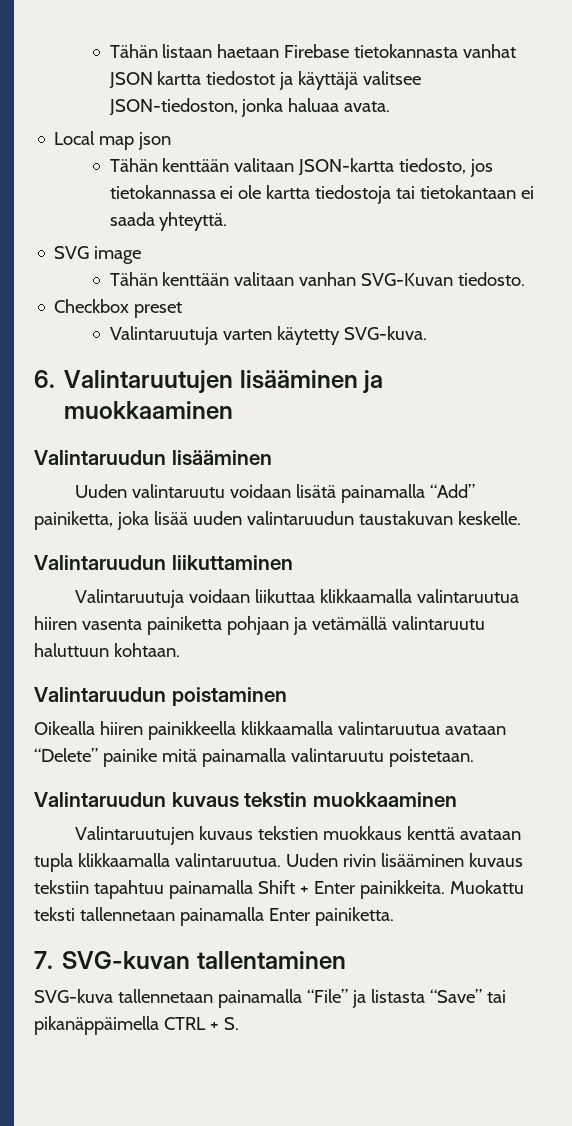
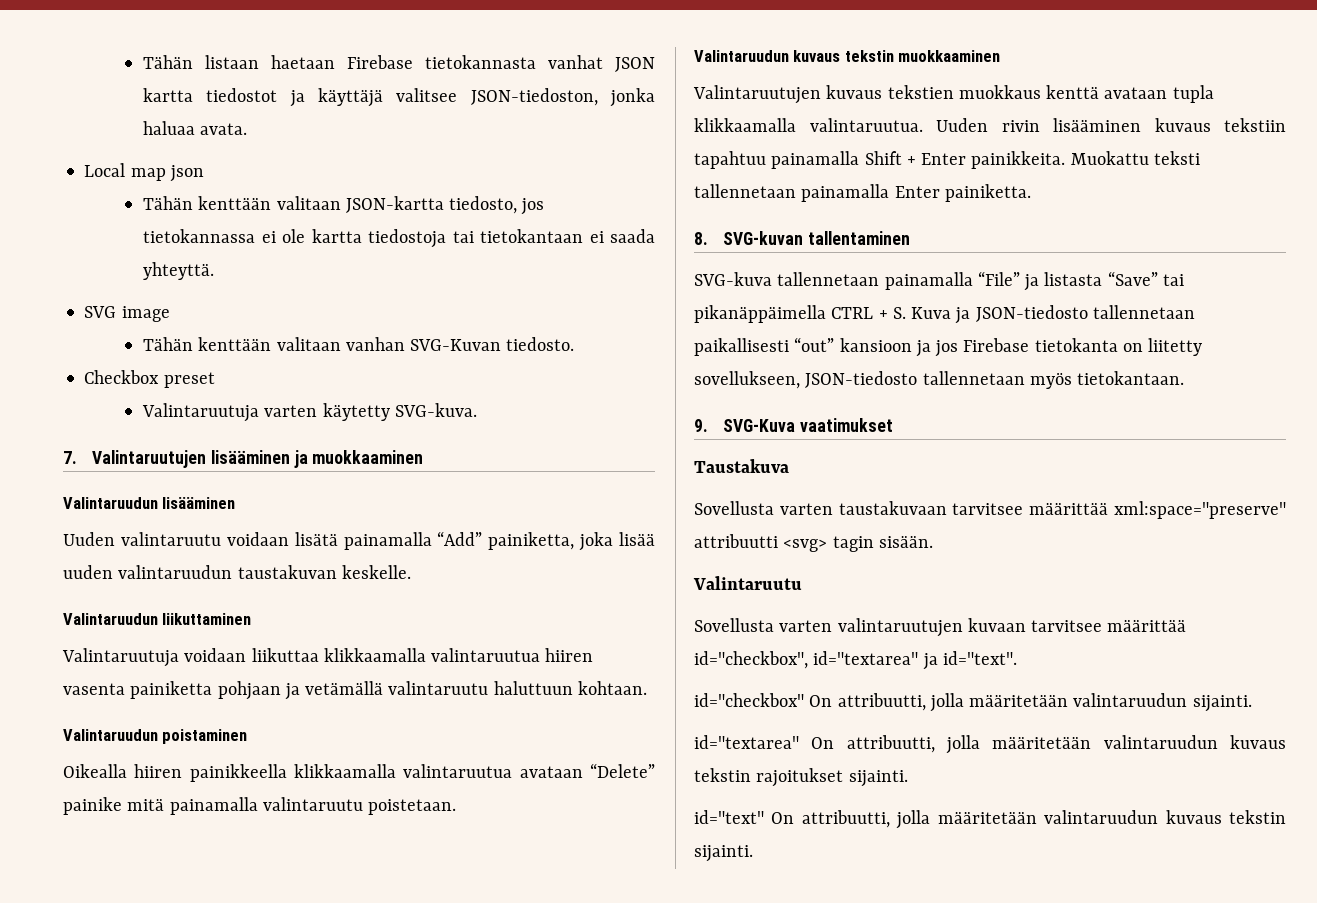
[34,370,55,388] 6. -> [63,451,77,464] 7.
[34,951,53,969] 7. -> [694,232,708,245] 8.
(239, 1023) none -> [911,305,1195,324] [694,337,1203,357] [694,371,1185,389] [694,418,894,432] [694,459,789,473] [694,501,1286,519] [694,534,933,552] [693,576,802,590] [694,618,1187,637] [694,651,1017,670] [694,693,1252,712] [694,735,1286,754] [694,768,908,787] [694,810,1286,829] [694,845,753,862] Kuva ja JSON-tiedosto tallennetaan paikallisesti “out” kansioon ja jos Firebase tietokanta on liitetty sovellukseen, JSON-tiedosto tallennetaan myös tietokantaan. // 9. SVG-Kuva vaatimukset // Taustakuva // Sovellusta varten taustakuvaan tarvitsee määrittää xml:space="preserve" attribuutti <svg> tagin sisään. // Valintaruutu // Sovellusta varten valintaruutujen kuvaan tarvitsee määrittää id="checkbox", id="textarea" ja id="text". // id="checkbox" On attribuutti, jolla määritetään valintaruudun sijainti. // id="textarea" On attribuutti, jolla määritetään valintaruudun kuvaus tekstin rajoitukset sijainti. // id="text" On attribuutti, jolla määritetään valintaruudun kuvaus tekstin sijainti.

